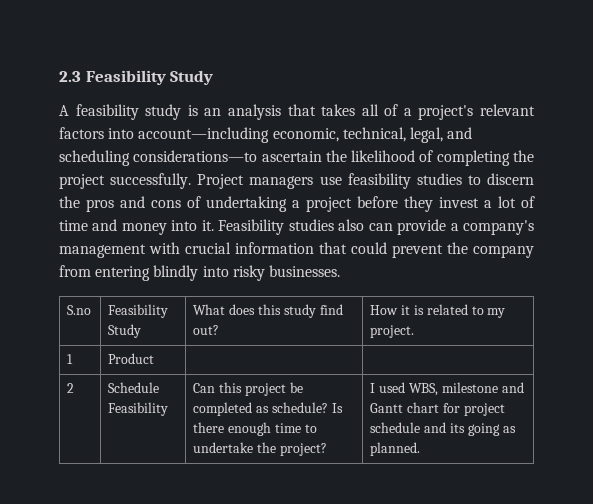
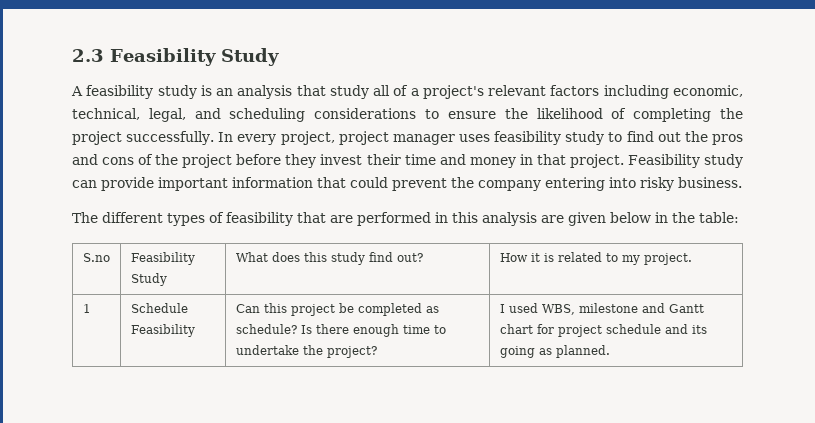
[321,104,356,116] takes -> [329,85,369,99] study
[108,127,270,143] into account—including -> [603,85,669,99] including
[133,150,322,162] considerations—to ascertain -> [314,108,496,119] considerations to ensure
[197,173,534,189] Project managers use feasibility studies to discern -> [218,131,681,145] In every project, project manager uses feasibility study to find out
[206,196,300,212] undertaking a -> [155,154,179,165] the
[484,196,535,208] [59,219,534,235] [59,242,231,258] a lot of time and money into it. Feasibility studies also can provide a company's management with crucial -> [366,154,743,168] [72,177,228,191] their time and money in that project. Feasibility study can provide important
[59,265,340,281] from entering blindly into risky businesses. -> [545,177,742,191] [72,212,739,226] entering into risky business. // The different types of feasibility that are performed in this analysis are given below in the table:
[108,353,155,364] [67,383,75,393] | Product | | // 2 -> (91, 308) none

